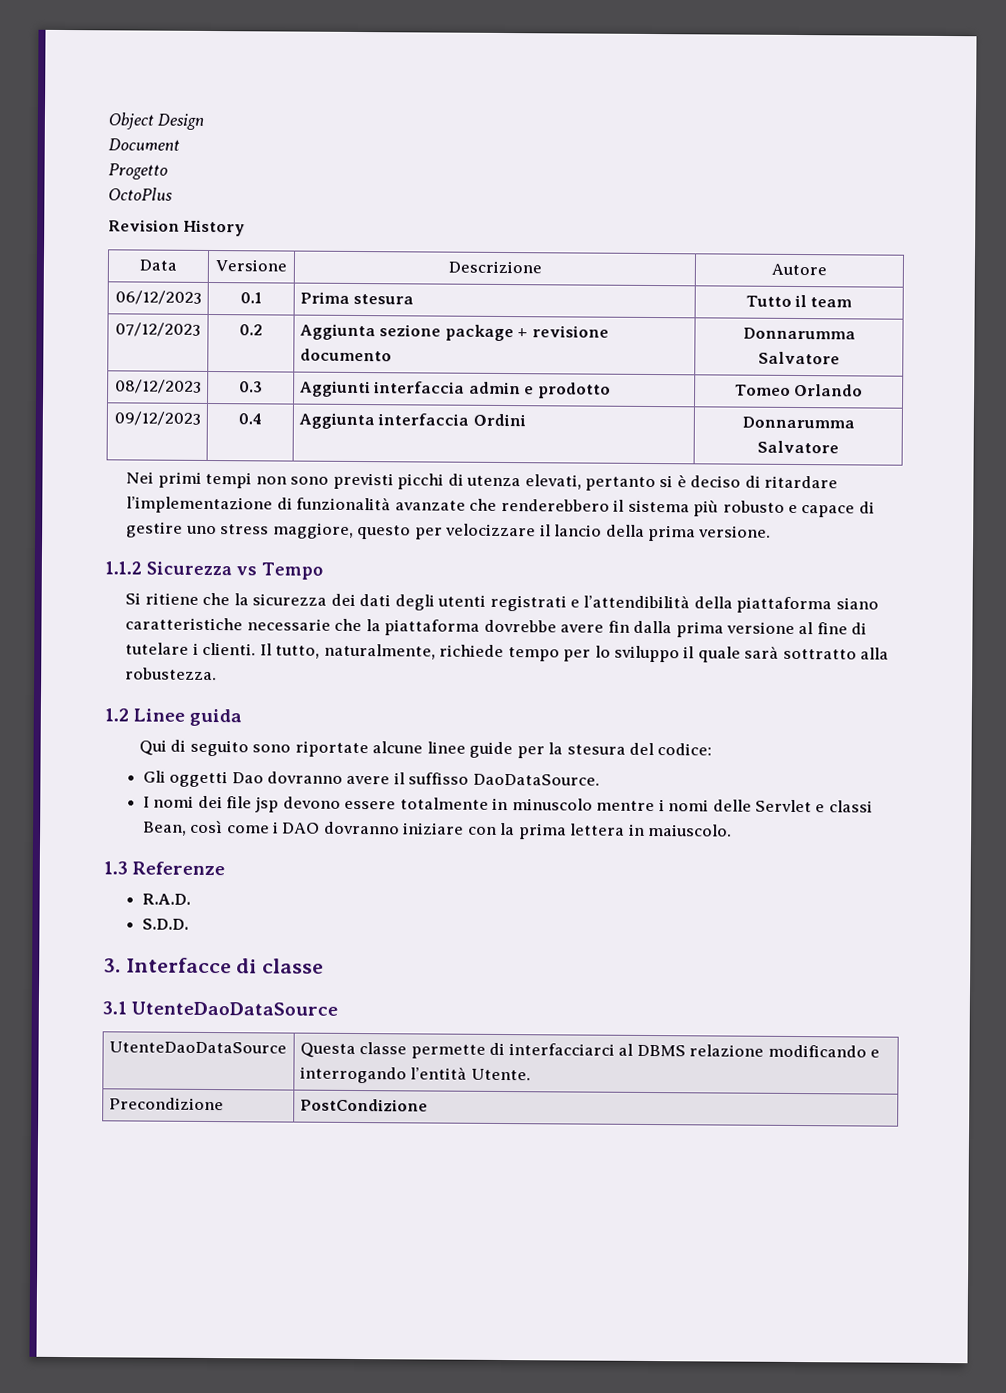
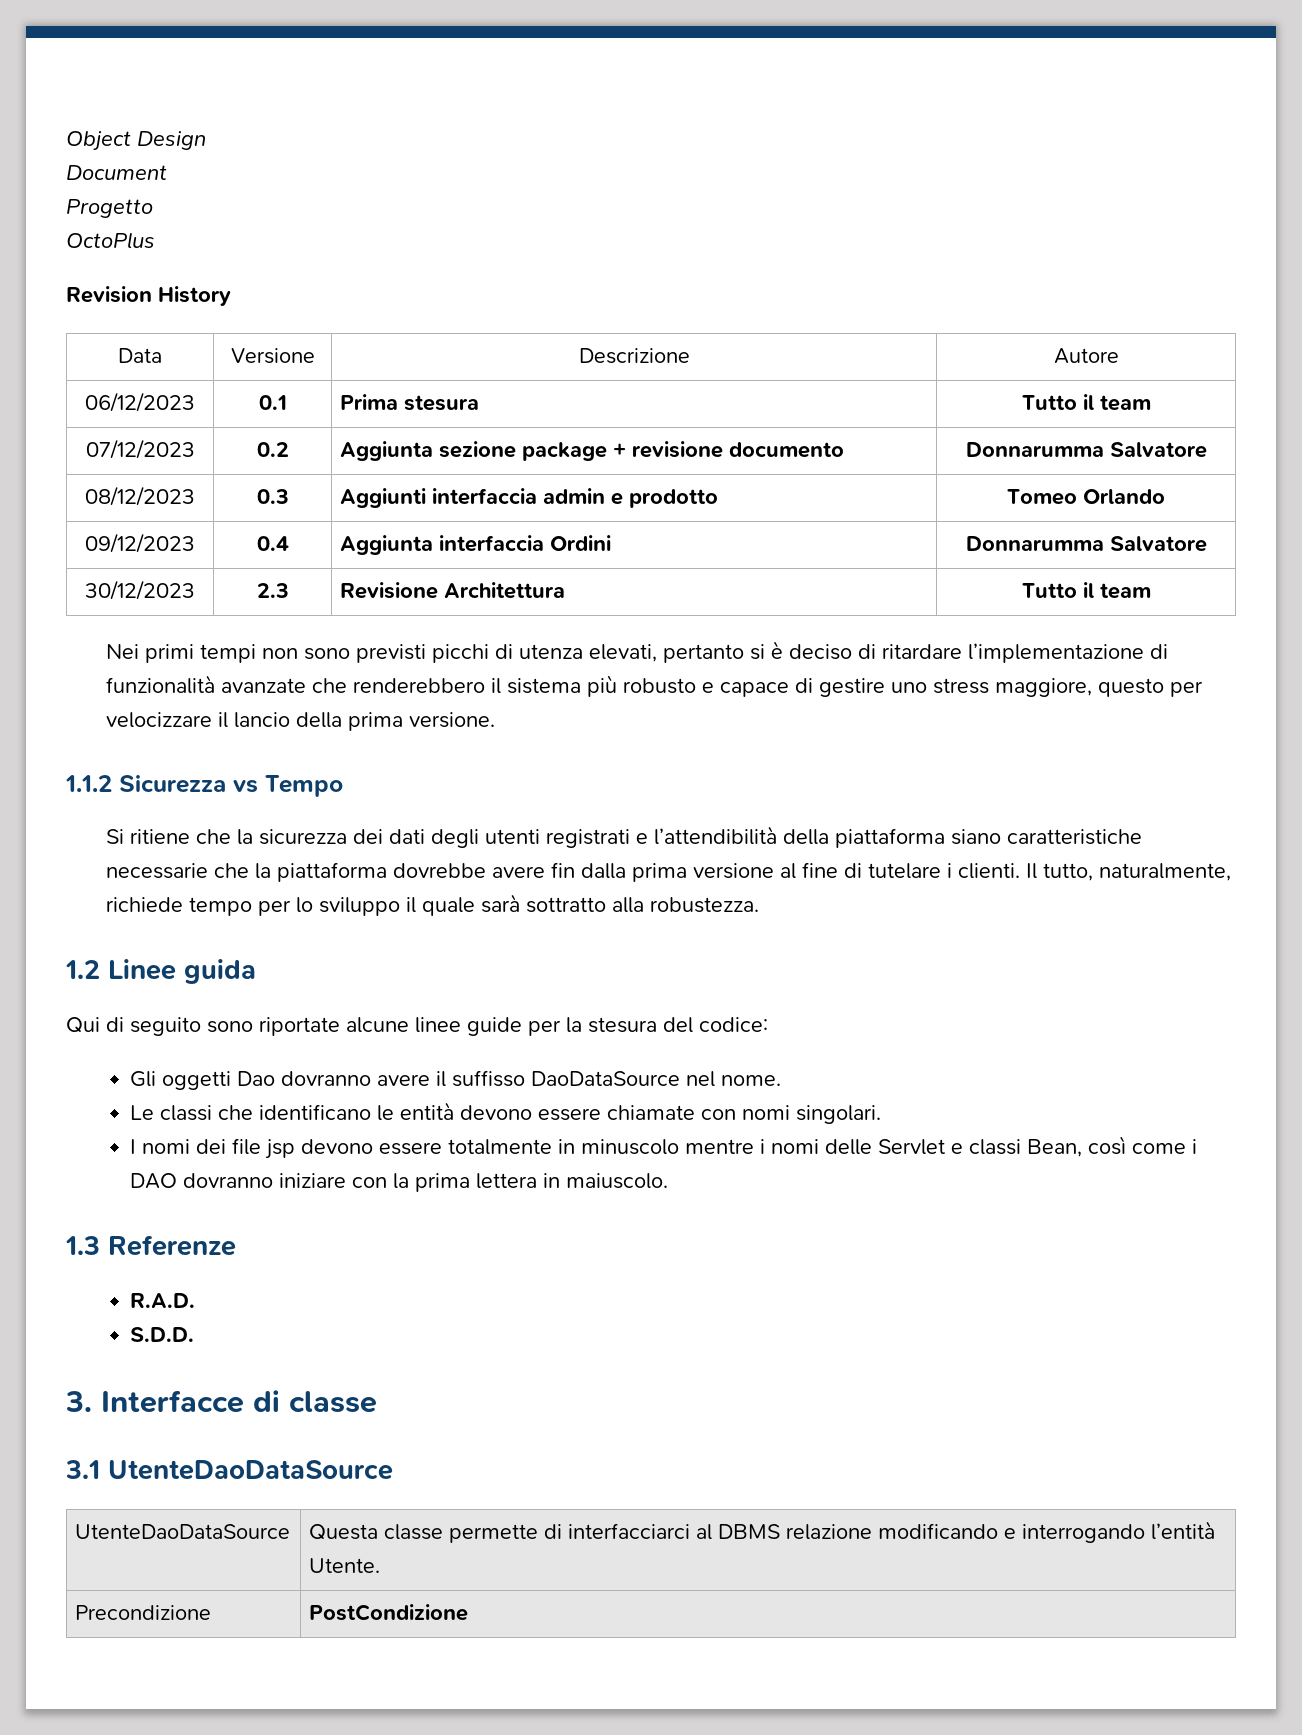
(839, 447) none -> [85,580,195,600] [256,583,289,598] [340,582,566,599] [1021,582,1151,599] // 30/12/2023 | 2.3 | Revisione Architettura | Tutto il team
[472,773,600,786] DaoDataSource. -> [531,1071,782,1087] [130,1102,882,1124] DaoDataSource nel nome. // Le classi che identificano le entità devono essere chiamate con nomi singolari.

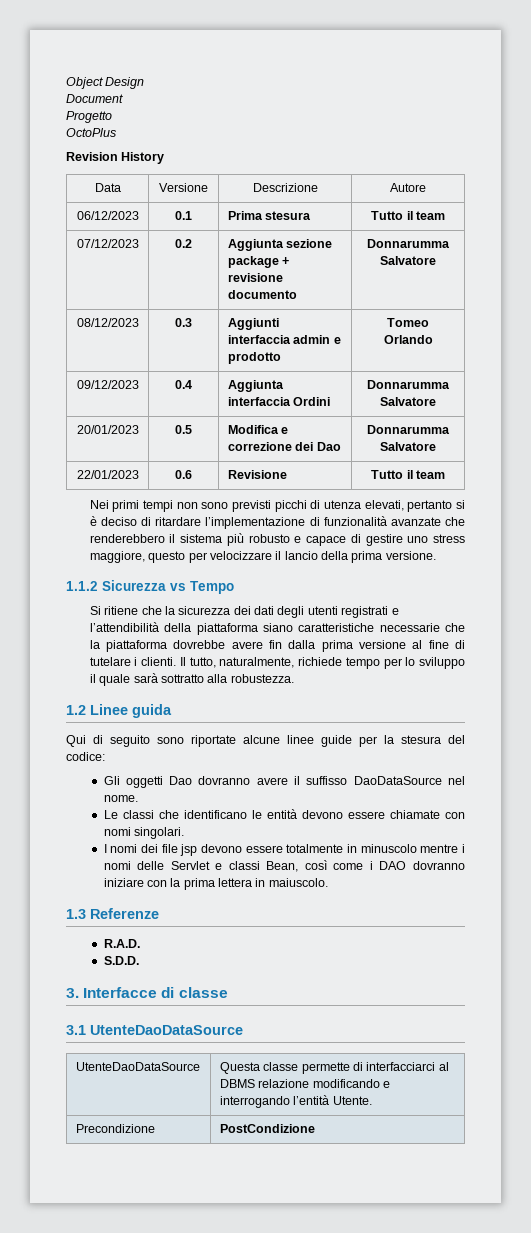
[85,580,195,600] [256,583,289,598] 30/12/2023 | 2.3 -> [76,425,139,434] [175,425,192,434] [227,425,289,434] [227,442,341,451] [367,425,450,434] [380,442,436,451] [76,470,139,479] [175,470,192,479] 20/01/2023 | 0.5 | Modifica e correzione dei Dao | Donnarumma Salvatore // 22/01/2023 | 0.6
[444,582,566,599] Architettura -> (287, 474) none

